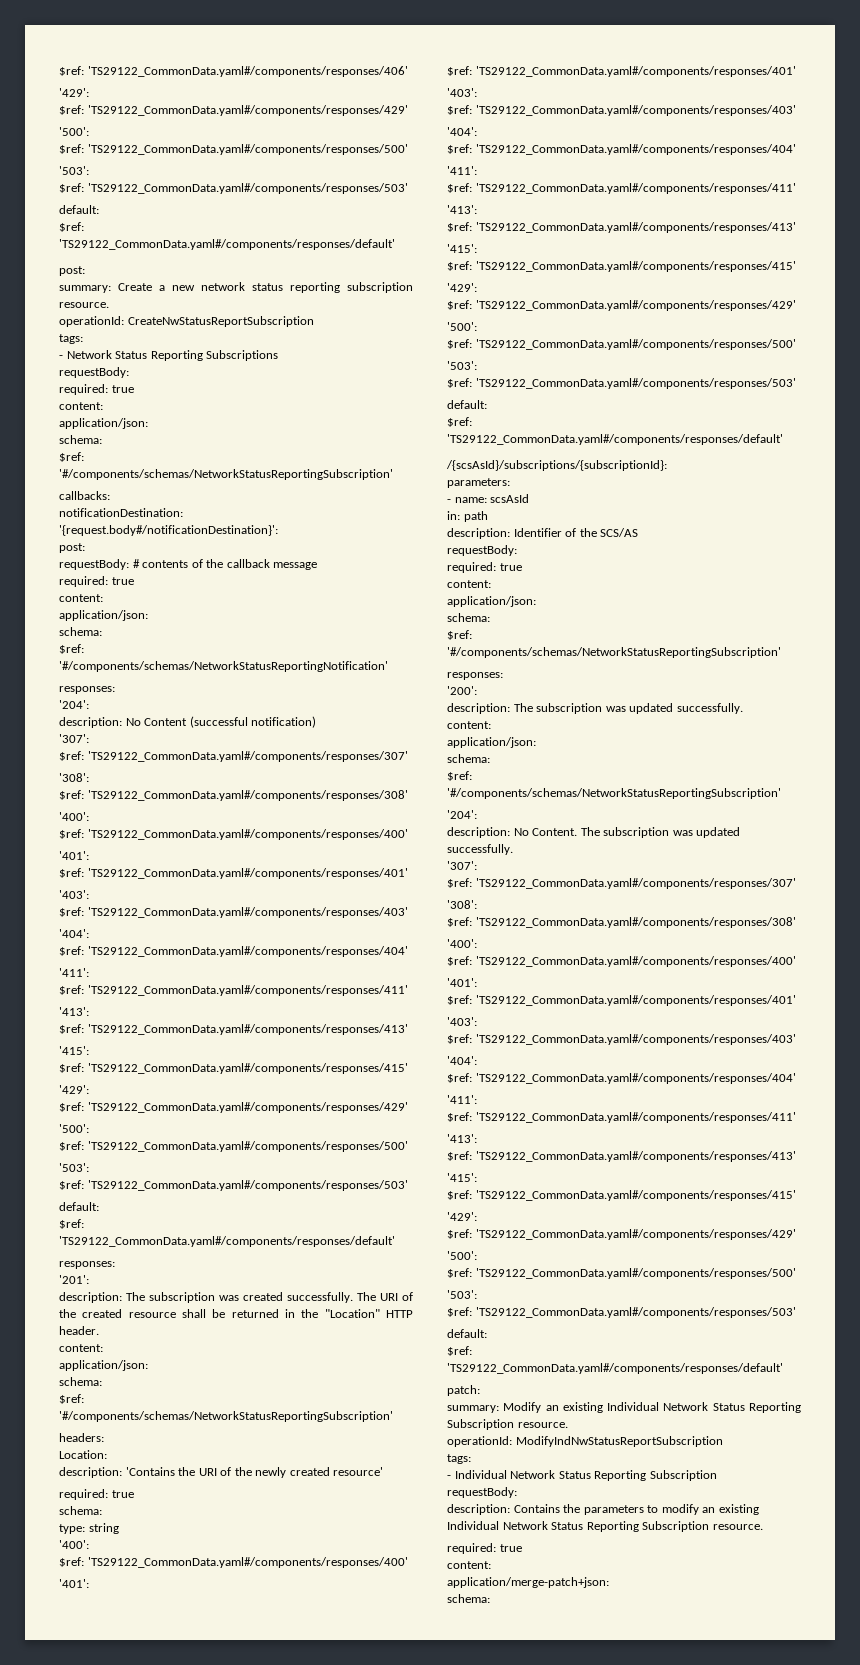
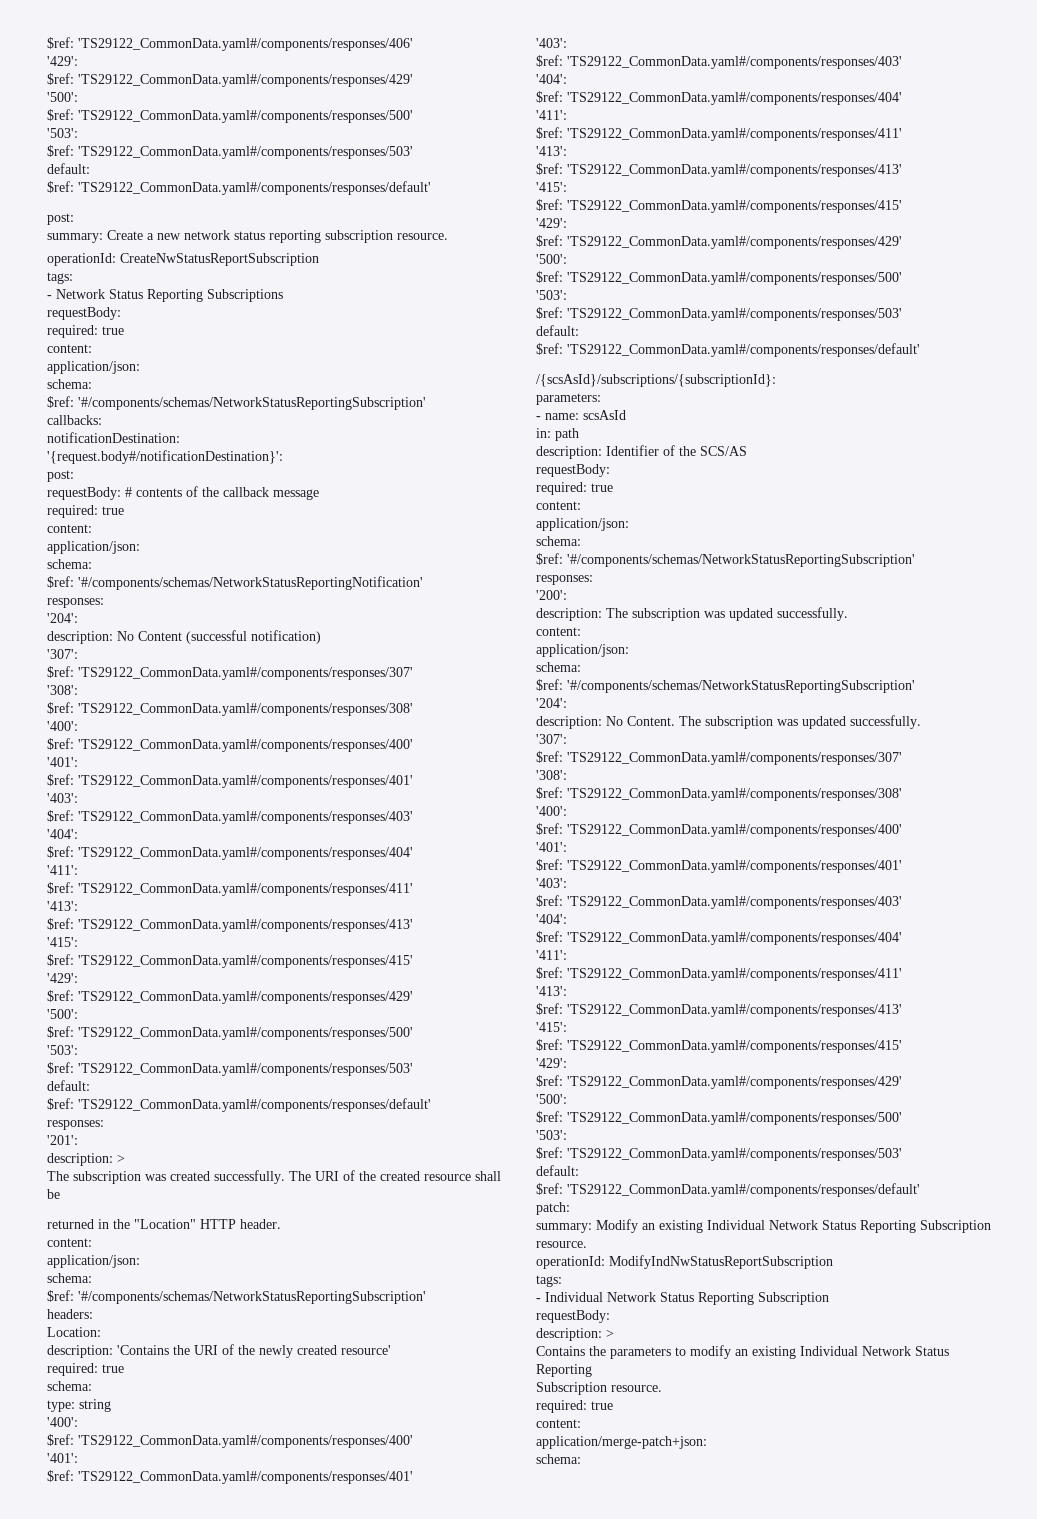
(122, 1297) none -> [117,1154,125,1163] > //
(226, 1313) none -> (60, 1194) //
(510, 1509) none -> [606,1329,614,1338] > //
(639, 1526) none -> (592, 1370) //

